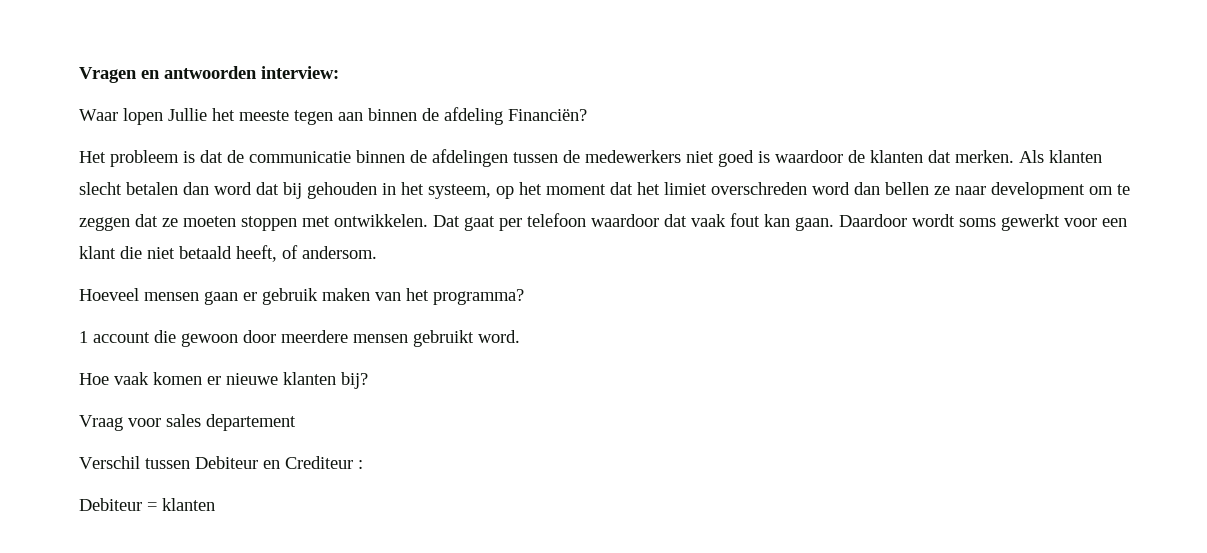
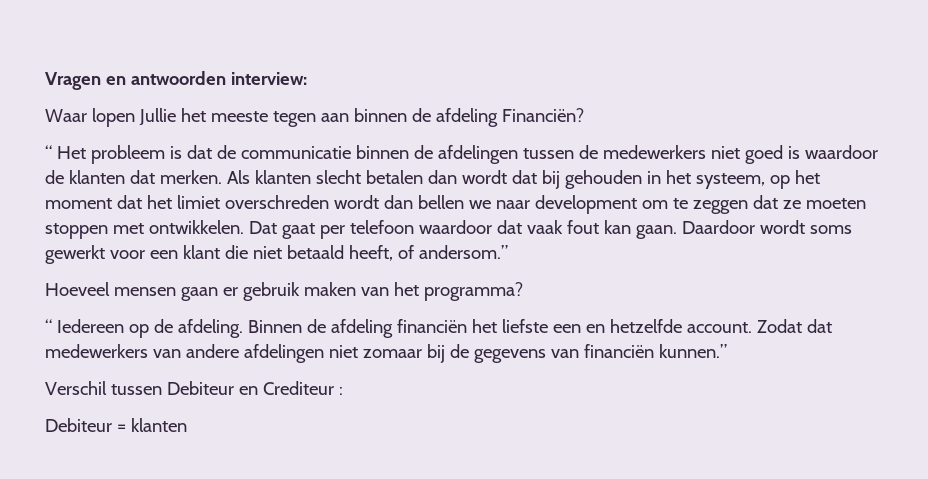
(587, 115) none -> [45,145,52,159] “
[214,182,252,195] word -> [461,170,507,184] wordt
[812,182,850,195] word -> [333,195,379,209] wordt
[934,186,950,195] ze -> [468,200,491,209] we
[302,246,377,259] andersom. -> [418,245,508,259] andersom.”
[79,330,520,347] [79,372,368,389] [79,414,296,431] 1 account die gewoon door meerdere mensen gebruikt word. // Hoe vaak komen er nieuwe klanten bij? // Vraag voor sales departement -> [45,319,832,338] [45,344,727,363] “ Iedereen op de afdeling. Binnen de afdeling financiën het liefste een en hetzelfde account. Zodat dat medewerkers van andere afdelingen niet zomaar bij de gegevens van financiën kunnen.”

